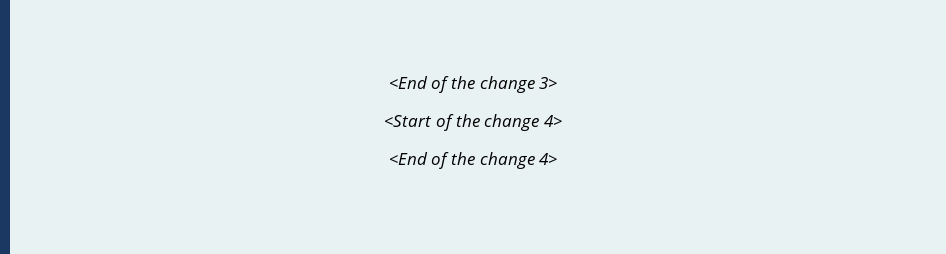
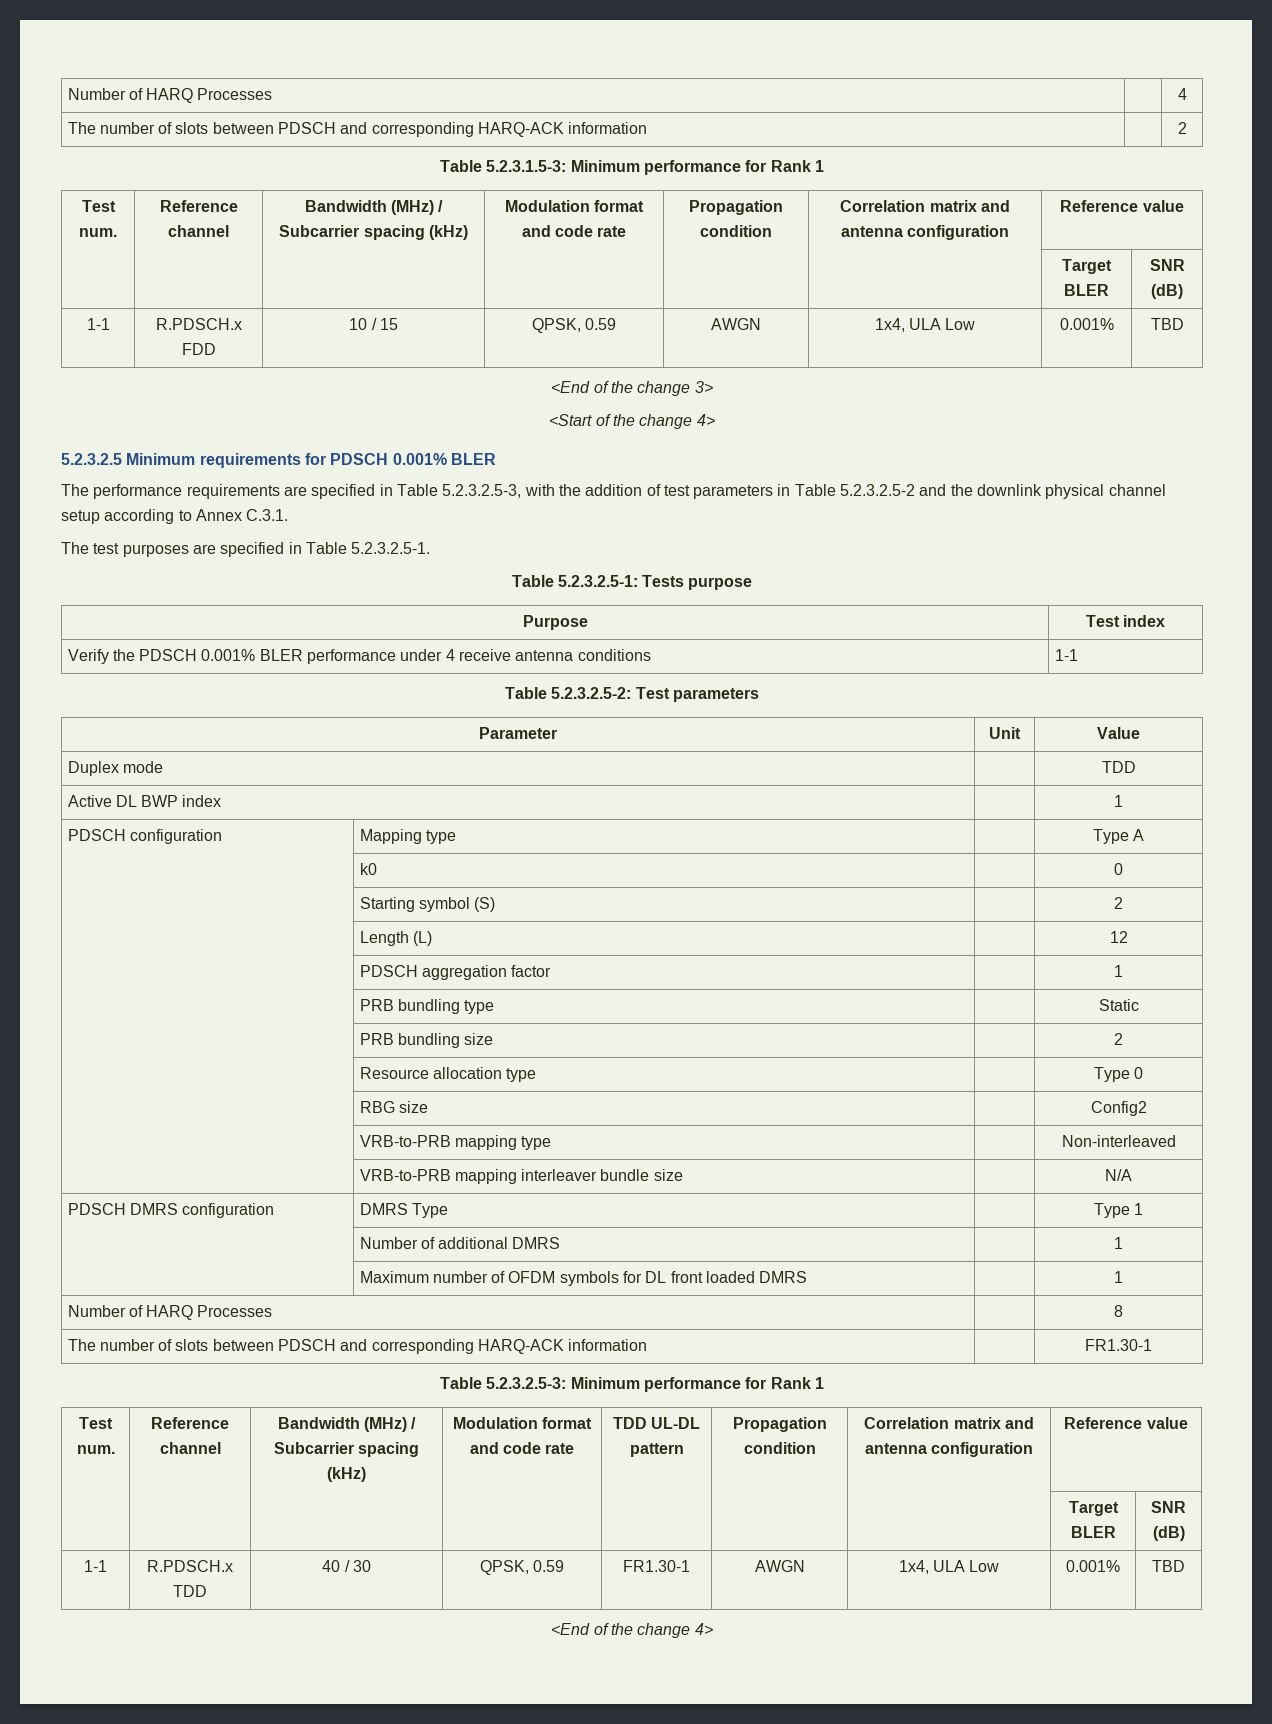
(388, 82) none -> [67,88,273,103] [1177,88,1187,100] [67,122,648,137] [1177,122,1187,134] [440,160,824,175] [81,200,116,212] [79,228,117,237] [159,200,238,212] [168,225,229,237] [304,200,444,215] [279,225,468,240] [504,200,645,212] [521,225,627,237] [689,200,783,215] [700,225,772,237] [840,200,1010,212] [840,225,1010,240] [1060,200,1184,212] [1062,259,1112,274] [1064,284,1109,296] [1149,259,1185,271] [1151,284,1183,299] [86,318,110,330] [155,318,242,330] [181,343,216,355] [349,318,398,330] [531,318,617,333] [711,318,761,330] [874,318,976,332] [1059,318,1114,330] [1150,318,1184,330] Number of HARQ Processes | | 4 // The number of slots between PDSCH and corresponding HARQ-ACK information | | 2 // Table 5.2.3.1.5-3: Minimum performance for Rank 1 // Test num. | Reference channel | Bandwidth (MHz) / Subcarrier spacing (kHz) | Modulation format and code rate | Propagation condition | Correlation matrix and antenna configuration | Reference value // | | | | | | Target BLER | SNR (dB) // 1-1 | R.PDSCH.x FDD | 10 / 15 | QPSK, 0.59 | AWGN | 1x4, ULA Low | 0.001% | TBD //
(562, 121) none -> [61,453,496,468] [61,484,1166,499] [61,509,289,524] [61,542,431,557] [511,575,753,590] [522,615,588,630] [1085,615,1166,627] [67,649,651,664] [1054,649,1078,661] [505,687,759,702] [479,727,557,739] [989,727,1021,739] [1097,727,1140,739] [67,761,163,776] [1101,761,1136,773] [67,795,222,807] [1114,795,1123,807] [67,829,222,844] [359,829,456,844] [1092,829,1145,844] [359,863,377,875] [1114,863,1123,875] [359,897,496,912] [1114,897,1123,909] [359,931,432,946] [1109,931,1128,943] [359,965,552,980] [1114,965,1123,977] [359,999,495,1014] [1098,999,1139,1011] [359,1033,494,1048] [1114,1033,1123,1045] [359,1067,537,1082] [1093,1067,1144,1082] [359,1101,428,1113] [1090,1101,1147,1116] [359,1135,552,1150] [1061,1135,1176,1147] [359,1169,683,1184] [1105,1169,1132,1181] [67,1203,275,1218] [359,1203,448,1218] [1093,1203,1144,1218] [359,1237,561,1249] [1114,1237,1123,1249] [359,1271,808,1286] [1114,1271,1123,1283] [67,1305,273,1320] [1114,1305,1123,1317] [67,1339,648,1354] [1085,1339,1152,1351] [440,1377,824,1392] [79,1417,113,1429] [76,1445,115,1454] [151,1417,229,1429] [159,1442,221,1454] [277,1417,417,1432] [273,1442,420,1457] [326,1467,366,1482] [452,1417,593,1429] [469,1442,575,1454] [612,1417,701,1429] [629,1443,684,1457] [732,1417,827,1432] [743,1442,816,1454] [864,1417,1034,1429] [864,1442,1034,1457] [1064,1417,1188,1429] [1068,1501,1119,1516] [1070,1526,1116,1538] [1151,1501,1186,1513] [1152,1526,1185,1541] [84,1560,107,1572] [147,1560,233,1572] [173,1585,207,1597] [322,1560,371,1572] [479,1560,565,1575] [623,1560,690,1572] [754,1560,805,1572] [898,1560,1000,1574] [1066,1560,1120,1572] [1152,1560,1185,1572] // 5.2.3.2.5 Minimum requirements for PDSCH 0.001% BLER // The performance requirements are specified in Table 5.2.3.2.5-3, with the addition of test parameters in Table 5.2.3.2.5-2 and the downlink physical channel setup according to Annex C.3.1. // The test purposes are specified in Table 5.2.3.2.5-1. // Table 5.2.3.2.5-1: Tests purpose // Purpose | Test index // Verify the PDSCH 0.001% BLER performance under 4 receive antenna conditions | 1-1 // Table 5.2.3.2.5-2: Test parameters // Parameter | Unit | Value // Duplex mode | | TDD // Active DL BWP index | | 1 // PDSCH configuration | Mapping type | | Type A // | k0 | | 0 // | Starting symbol (S) | | 2 // | Length (L) | | 12 // | PDSCH aggregation factor | | 1 // | PRB bundling type | | Static // | PRB bundling size | | 2 // | Resource allocation type | | Type 0 // | RBG size | | Config2 // | VRB-to-PRB mapping type | | Non-interleaved // | VRB-to-PRB mapping interleaver bundle size | | N/A // PDSCH DMRS configuration | DMRS Type | | Type 1 // | Number of additional DMRS | | 1 // | Maximum number of OFDM symbols for DL front loaded DMRS | | 1 // Number of HARQ Processes | | 8 // The number of slots between PDSCH and corresponding HARQ-ACK information | | FR1.30-1 // Table 5.2.3.2.5-3: Minimum performance for Rank 1 // Test num. | Reference channel | Bandwidth (MHz) / Subcarrier spacing (kHz) | Modulation format and code rate | TDD UL-DL pattern | Propagation condition | Correlation matrix and antenna configuration | Reference value // | | | | | | | Target BLER | SNR (dB) // 1-1 | R.PDSCH.x TDD | 40 / 30 | QPSK, 0.59 | FR1.30-1 | AWGN | 1x4, ULA Low | 0.001% | TBD

